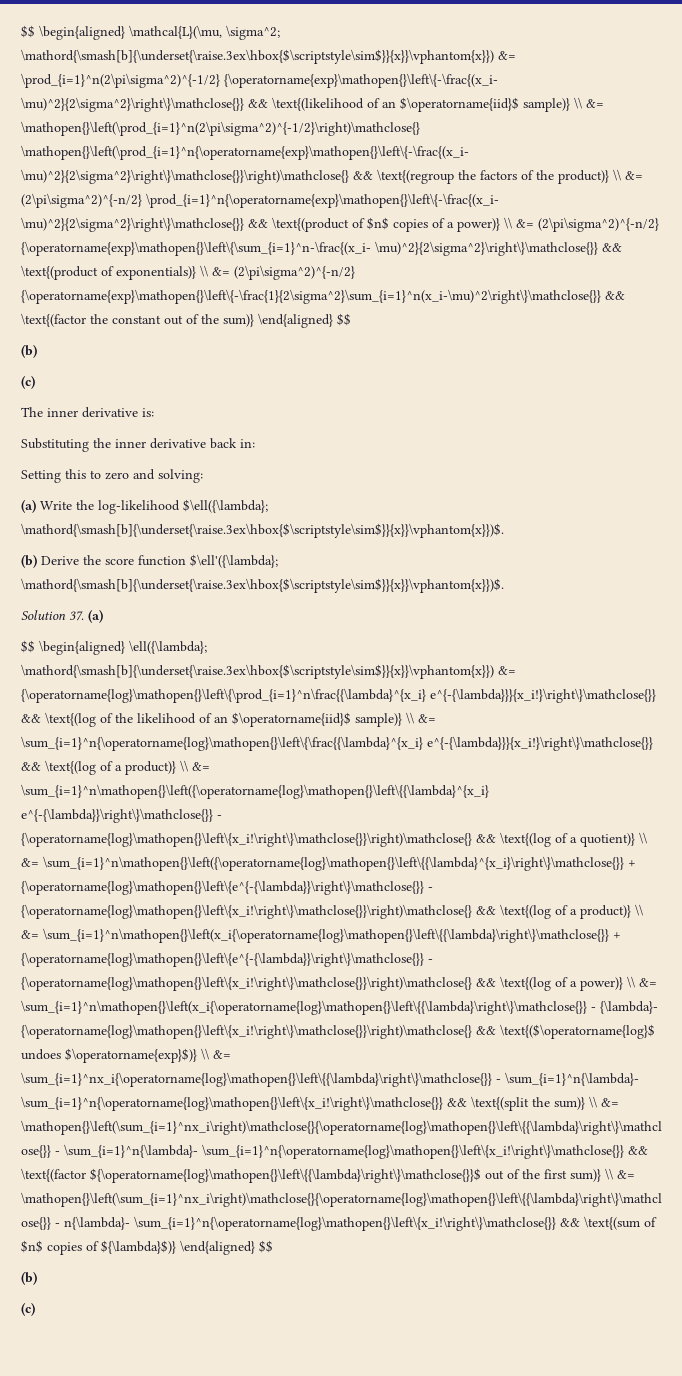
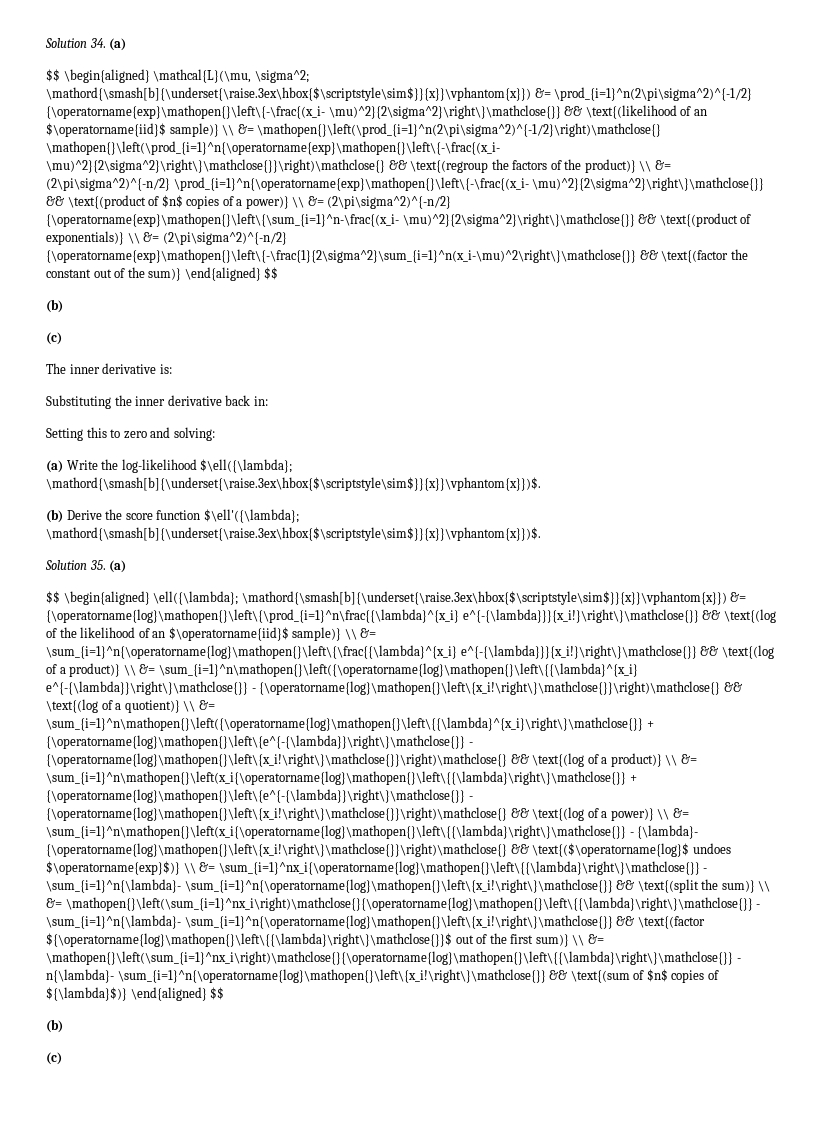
(21, 31) none -> [45,38,127,51] Solution 34. (a) //
[69,611,84,621] 37. -> [89,560,106,570] 35.

